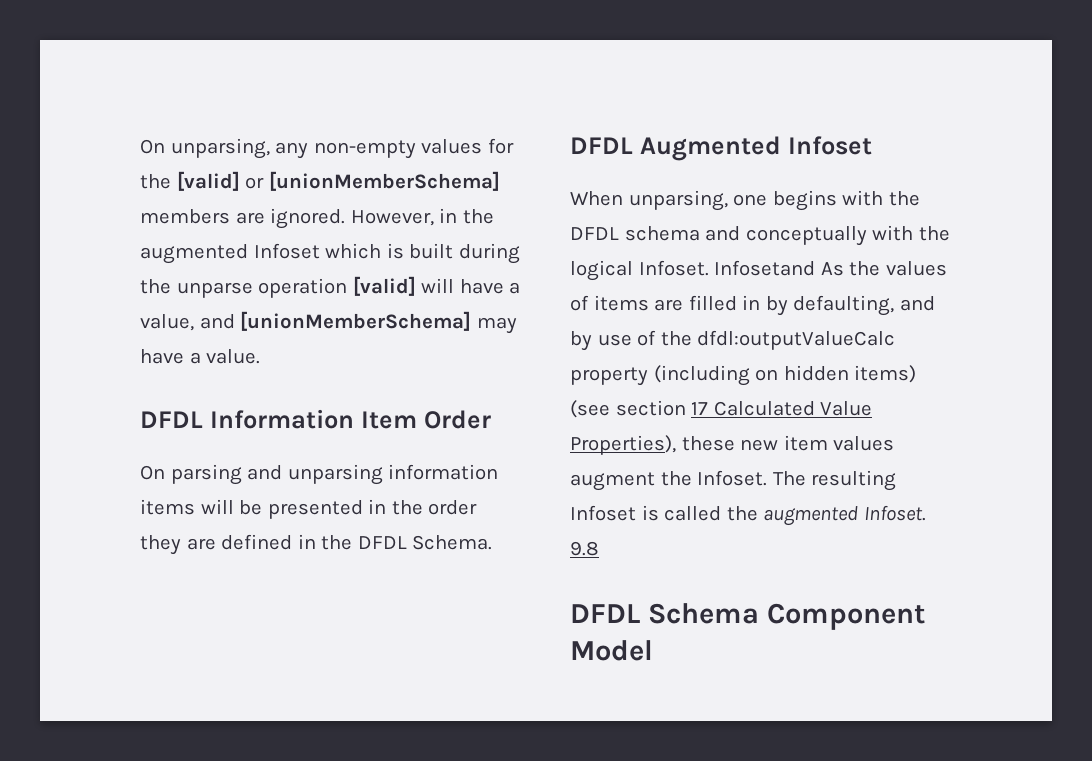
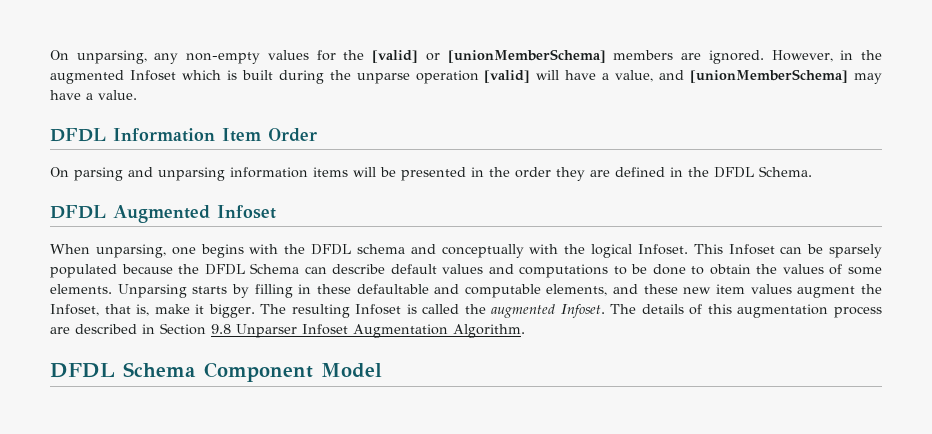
[714,260,947,276] [570,295,935,316] [570,330,896,351] [570,365,917,386] [570,400,873,418] [570,435,676,455] Infosetand As the values of items are filled in by defaulting, and by use of the dfdl:outputValueCalc property (including on hidden items) (see section 17 Calculated Value Properties), -> [693,244,883,258] [50,263,882,278] [50,284,639,298] This Infoset can be sparsely populated because the DFDL Schema can describe default values and computations to be done to obtain the values of some elements. Unparsing starts by filling in these defaultable and computable elements, and
[697,470,768,486] Infoset. -> [50,304,255,318] Infoset, that is, make it bigger.
[570,541,599,556] 9.8 -> [610,304,882,318] [50,323,525,338] The details of this augmentation process are described in Section 9.8 Unparser Infoset Augmentation Algorithm.

